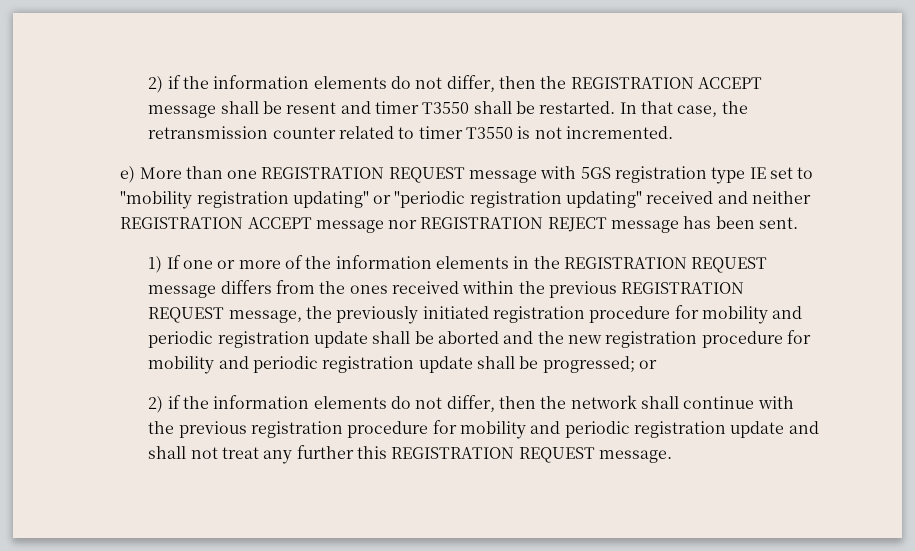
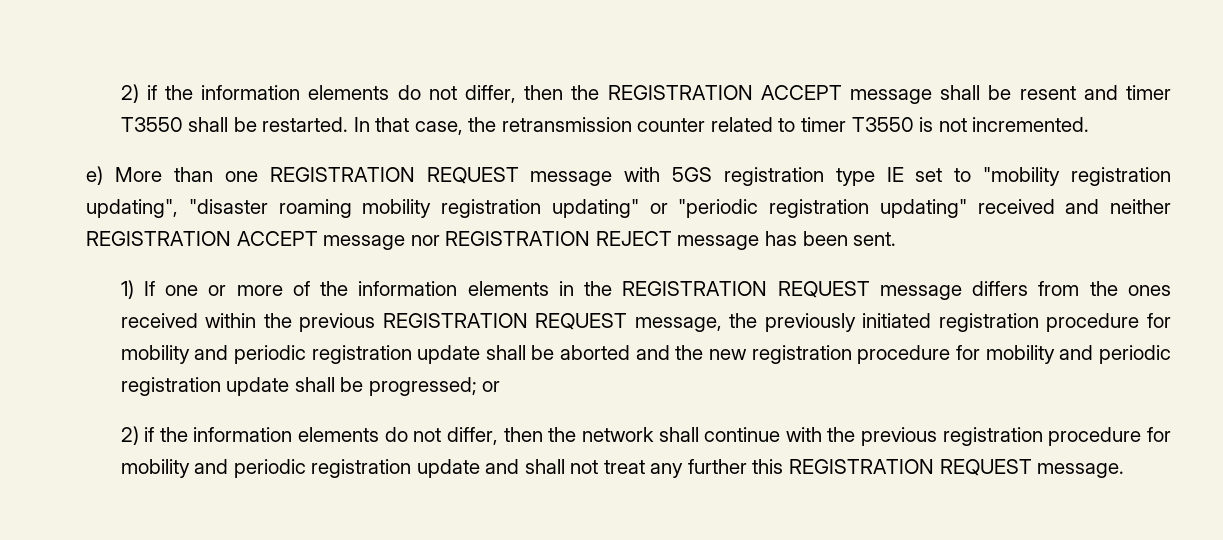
(289, 199) none -> [86,199,542,218] updating", "disaster roaming mobility registration

